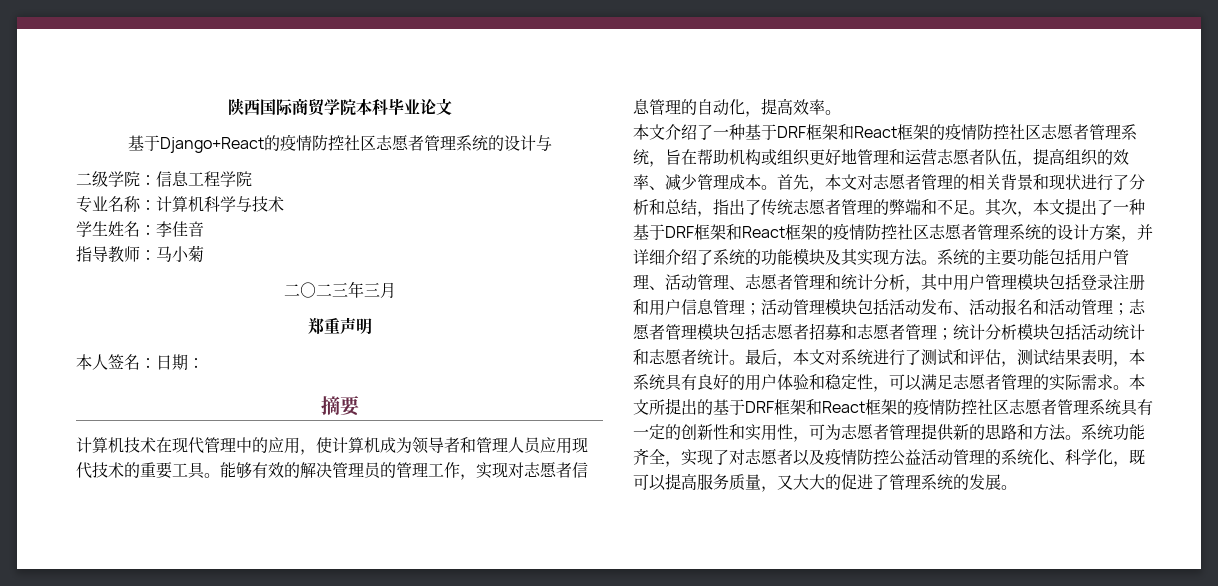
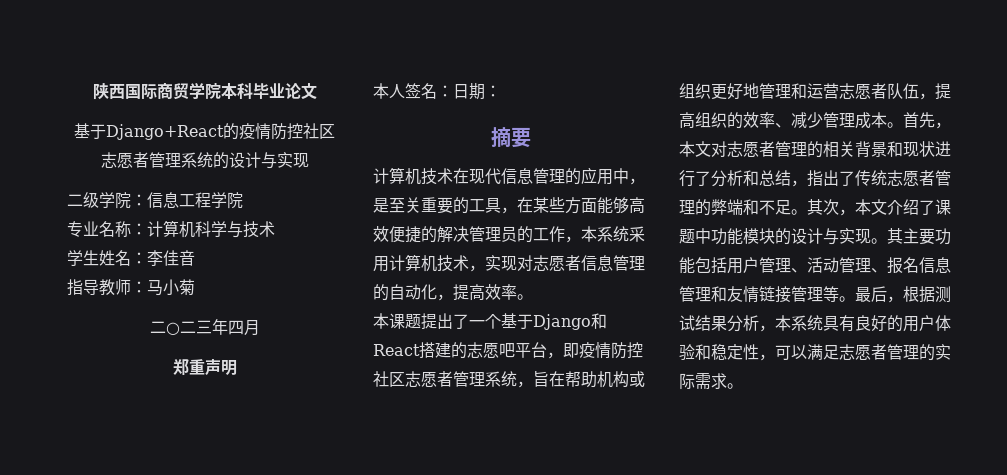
(552, 143) none -> [276,152,309,168] 实现
[363,282,380,297] 三 -> [227,320,244,335] 四
[204,437,588,455] [76,462,460,479] 管理中的应用，使计算机成为领导者和管理人员应用现代技术的重要工具。能够有效的解决管理员的管理工作 -> [501,167,645,185] [373,197,645,214] [373,226,645,243] [373,254,469,272] 信息管理的应用中，是至关重要的工具，在某些方面能够高效便捷的解决管理员的工作，本系统采用计算机技术
[649,124,945,140] 文介绍了一种基于DRF框架和React框架的 -> [389,313,607,330] [373,342,579,359] 课题提出了一个基于Django和React搭建的志愿吧平台，即
[1065,198,1145,215] [633,223,1153,242] [633,248,985,266] 提出了一种基于DRF框架和React框架的疫情防控社区志愿者管理系统的设计方案，并详细介绍了系统的功能模块及其实现方法。系统的 -> [887,199,951,215] [679,228,903,245] 介绍了课题中功能模块的设计与实现。其
[745,273,1145,292] [633,298,1146,316] [633,323,1145,341] [633,349,1017,367] 志愿者管理和统计分析，其中用户管理模块包括登录注册和用户信息管理；活动管理模块包括活动发布、活动报名和活动管理；志愿者管理模块包括志愿者招募和志愿者管理；统计分析模块包括活动统计和志愿者统计。最后，本文对系统进行了测试和评估， -> [887,257,951,274] [679,286,935,303] 报名信息管理和友情链接管理等。最后，根据
[1081,349,1113,366] 表明 -> [727,315,759,332] 分析
[1129,374,1145,390] [633,398,1153,416] [633,423,1145,442] [633,448,1145,467] [633,473,1017,492] 本文所提出的基于DRF框架和React框架的疫情防控社区志愿者管理系统具有一定的创新性和实用性，可为志愿者管理提供新的思路和方法。系统功能齐全，实现了对志愿者以及疫情防控公益活动管理的系统化、科学化，既可以提高服务质量，又大大的促进了管理系统的发展。 -> (743, 386) none

